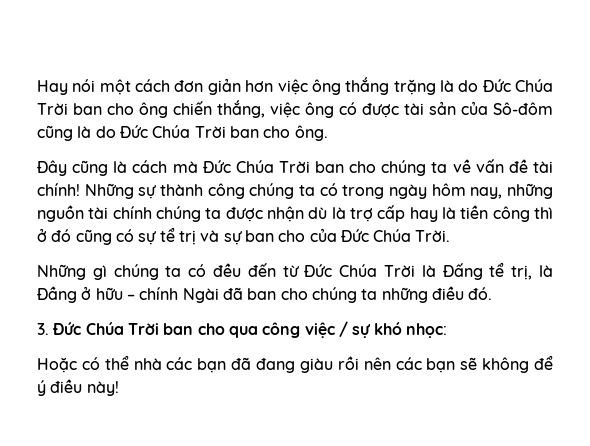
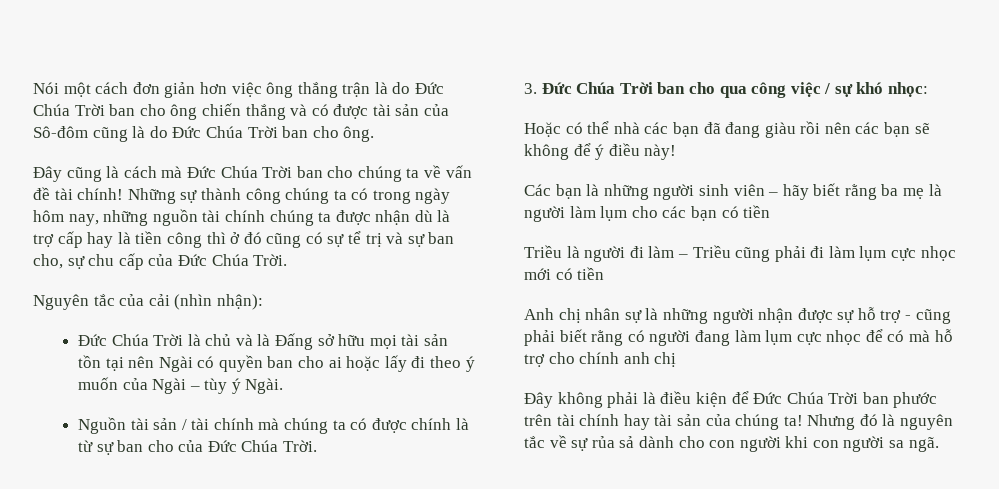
[37,79,96,95] Hay nói -> [33,82,59,94] Nói
[393,79,436,95] trặng -> [342,82,371,97] trận
[217,100,334,118] thắng, việc ông -> [245,104,308,120] thắng và
(274, 236) none -> [33,253,288,270] [33,294,263,310] [77,333,449,350] [77,355,475,372] [77,377,284,394] [77,417,470,434] [77,440,144,455] cho, sự chu cấp của Đức Chúa Trời. // Nguyên tắc của cải (nhìn nhận): // Đức Chúa Trời là chủ và là Đấng sở hữu mọi tài sản tồn tại nên Ngài có quyền ban cho ai hoặc lấy đi theo ý muốn của Ngài – tùy ý Ngài. // Nguồn tài sản / tài chính mà chúng ta có được chính là từ sự ban
[37,262,554,280] [37,286,493,303] // Những gì chúng ta có đều đến từ Đức Chúa Trời là Đấng tể trị, là Đầng ở hữu – chính Ngài đã ban cho chúng ta những điều đó. -> (318, 446) none
(119, 388) none -> [524,183,942,200] [524,205,771,222] [524,245,956,262] [524,267,605,280] [524,307,951,324] [524,329,953,346] [524,352,677,367] [524,391,938,408] [524,414,954,430] [524,435,939,452] // Các bạn là những người sinh viên – hãy biết rằng ba mẹ là người làm lụm cho các bạn có tiền // Triều là người đi làm – Triều cũng phải đi làm lụm cực nhọc mới có tiền // Anh chị nhân sự là những người nhận được sự hỗ trợ - cũng phải biết rằng có người đang làm lụm cực nhọc để có mà hỗ trợ cho chính anh chị // Đây không phải là điều kiện để Đức Chúa Trời ban phước trên tài chính hay tài sản của chúng ta! Nhưng đó là nguyên tắc về sự rủa sả dành cho con người khi con người sa ngã.

